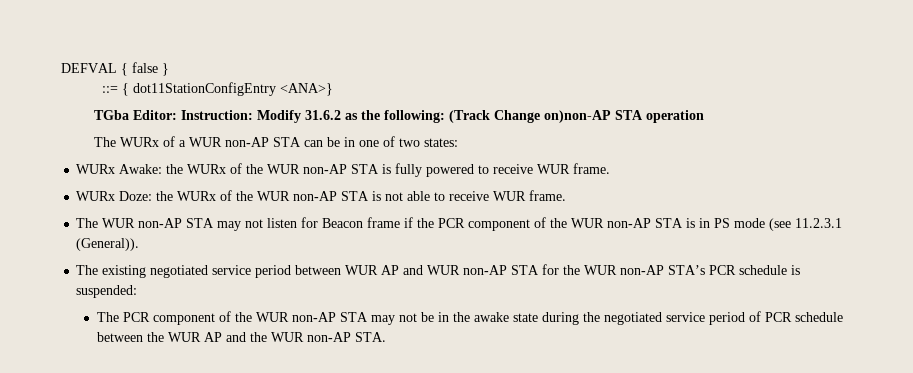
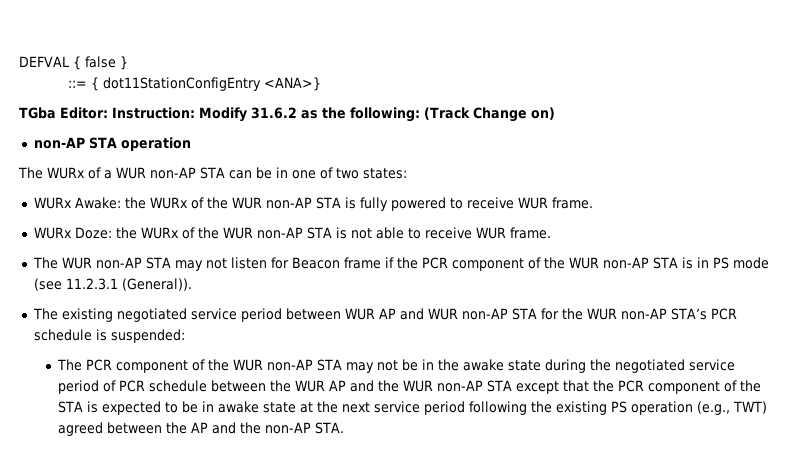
[543,110,611,123] on)non-AP -> [530,107,555,120] [33,137,85,149] on) // non-AP
(351, 337) none -> [487,380,762,394] [58,401,768,415] [58,422,312,436] STA except that the PCR component of the STA is expected to be in awake state at the next service period following the existing PS operation (e.g., TWT) agreed between the AP and the non-AP

